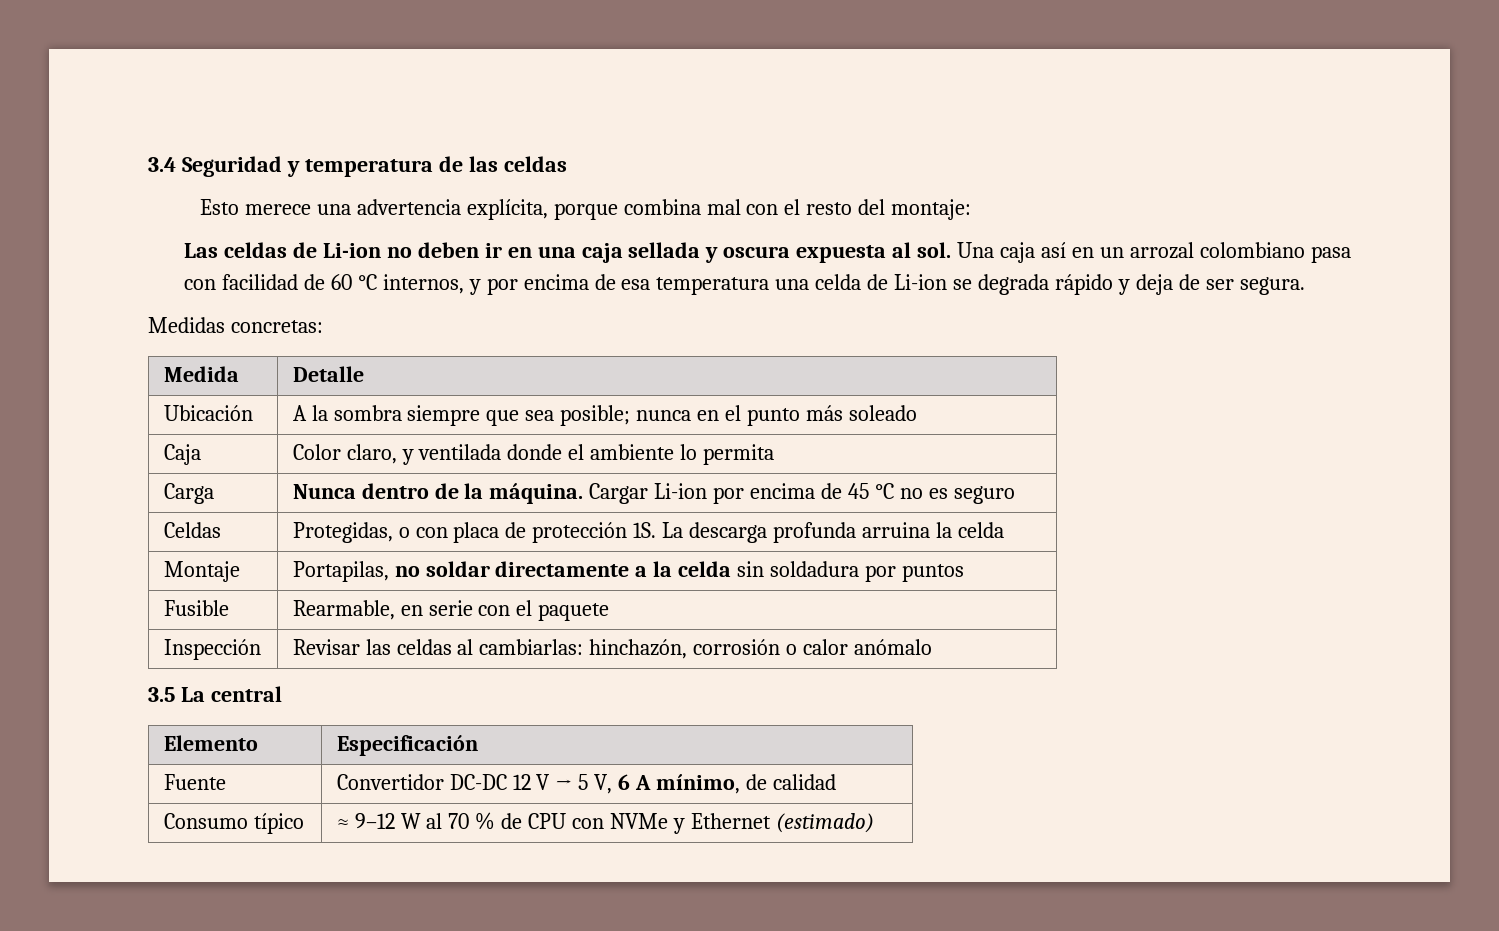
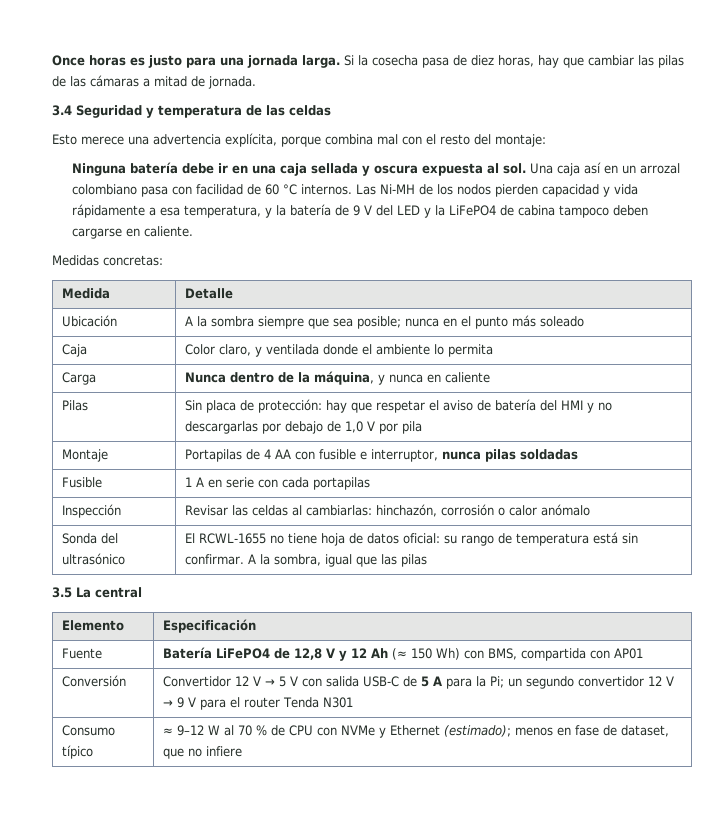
(148, 164) none -> [52,55,684,68] [52,75,256,89] Once horas es justo para una jornada larga. Si la cosecha pasa de diez horas, hay que cambiar las pilas de las cámaras a mitad de jornada. //
[184,242,479,258] Las celdas de Li-ion no deben -> [71,162,214,176] Ninguna batería debe
[382,274,1305,295] internos, y por encima de esa temperatura una celda de Li-ion se degrada rápido y deja de ser segura. -> [300,184,638,197] [71,204,648,218] [71,226,193,239] internos. Las Ni-MH de los nodos pierden capacidad y vida rápidamente a esa temperatura, y la batería de 9 V del LED y la LiFePO4 de cabina tampoco deben cargarse en caliente.
[489,483,1015,504] [163,522,221,538] [292,522,1004,543] [163,561,240,582] [292,561,965,582] máquina. Cargar Li-ion por encima de 45 °C no es seguro // Celdas | Protegidas, o con placa de protección 1S. La descarga profunda arruina la celda // Montaje | Portapilas, no soldar directamente a la celda sin soldadura por puntos -> [314,371,491,385] [62,400,89,411] [185,399,613,413] [185,421,423,434] [62,449,109,462] [185,449,579,462] máquina, y nunca en caliente // Pilas | Sin placa de protección: hay que respetar el aviso de batería del HMI y no descargarlas por debajo de 1,0 V por pila // Montaje | Portapilas de 4 AA con fusible e interruptor, nunca pilas soldadas
[292,600,395,620] Rearmable, -> [185,477,205,487] 1 A
[516,600,610,621] el paquete -> [282,477,371,490] cada portapilas
(933, 647) none -> [62,533,119,544] [62,553,126,565] [185,532,639,546] [185,554,428,567] // Sonda del ultrasónico | El RCWL-1655 no tiene hoja de datos oficial: su rango de temperatura está sin confirmar. A la sombra, igual que las pilas
(226, 782) none -> [163,647,644,661] [62,675,127,687] | Batería LiFePO4 de 12,8 V y 12 Ah (≈ 150 Wh) con BMS, compartida con AP01 // Conversión
[449,774,507,790] DC-DC -> (232, 681) none
[594,774,836,794] V, 6 A mínimo, de calidad -> [290,676,675,689] [163,697,354,710] V con salida USB-C de 5 A para la Pi; un segundo convertidor 12 V → 9 V para el router Tenda N301
[775,813,874,833] (estimado) -> [444,725,670,737] [163,746,243,759] (estimado); menos en fase de dataset, que no infiere

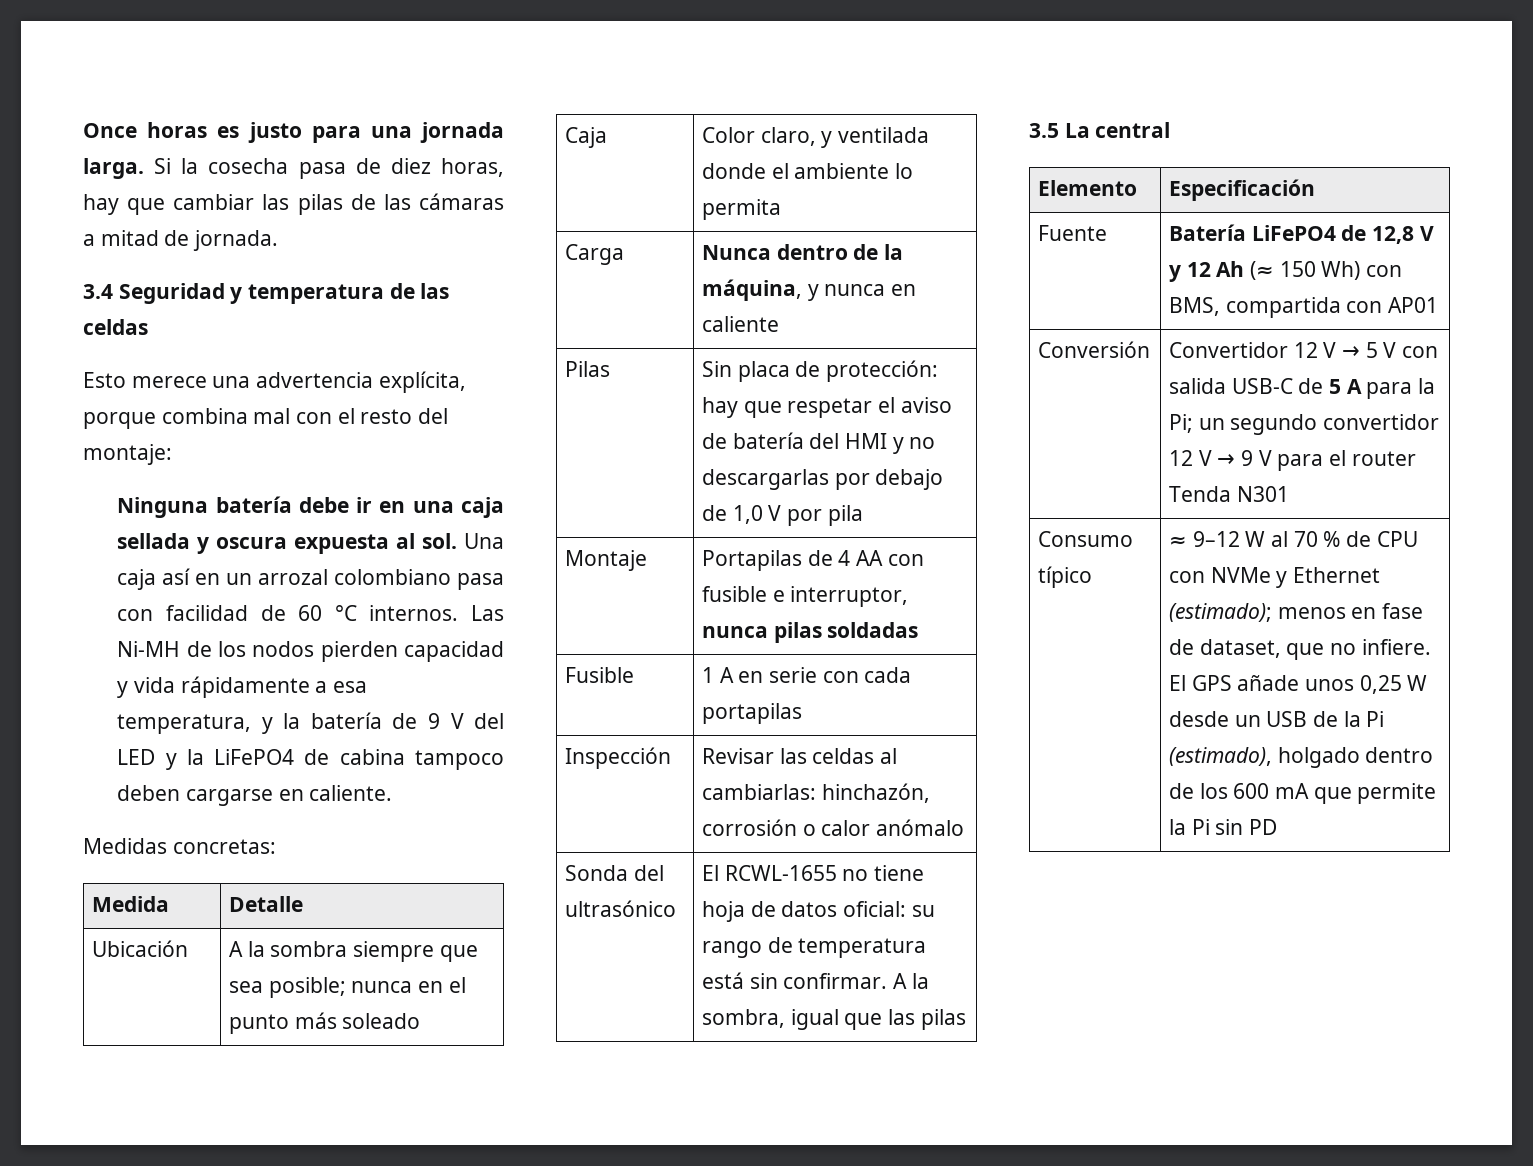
[206,746,243,757] infiere -> [1361,639,1431,655] [1169,675,1428,694] [1169,711,1385,727] [1169,747,1434,768] [1169,783,1437,804] [1169,819,1278,835] infiere. El GPS añade unos 0,25 W desde un USB de la Pi (estimado), holgado dentro de los 600 mA que permite la Pi sin PD

